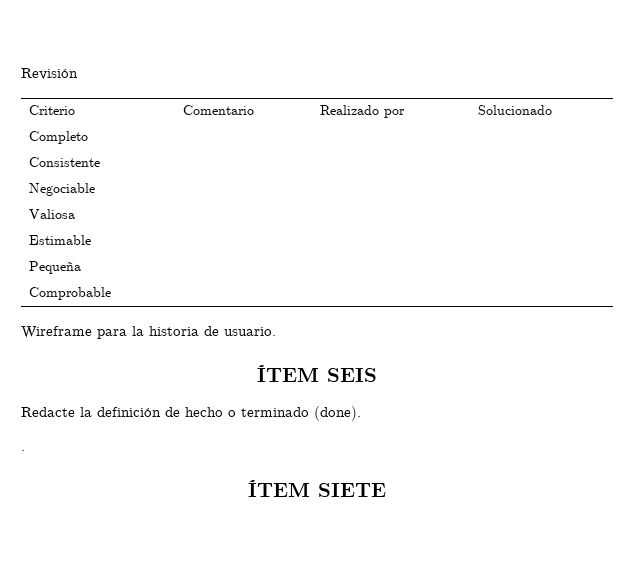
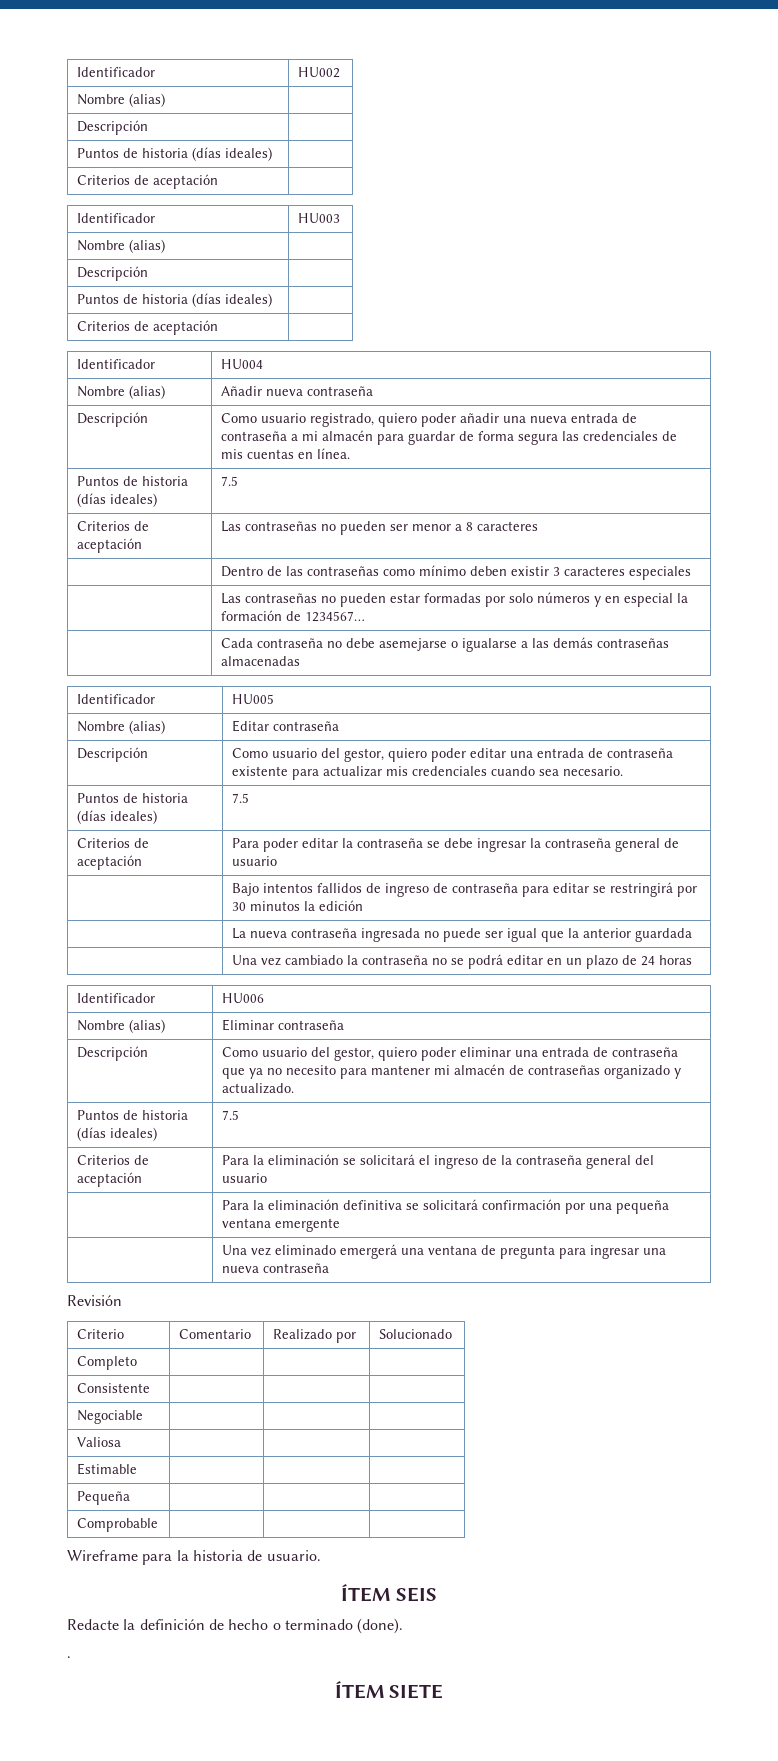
(21, 74) none -> [77,67,156,77] [298,67,341,78] [77,93,166,107] [77,120,149,135] [77,147,273,161] [77,174,219,189] [77,213,156,223] [298,213,341,223] [77,239,166,253] [77,266,149,281] [77,293,273,307] [77,320,219,335] [77,359,156,369] [221,359,264,369] [77,385,166,399] [221,386,374,396] [77,412,149,427] [221,413,638,427] [221,430,678,445] [221,448,351,459] [77,476,189,486] [77,493,158,507] [221,476,239,486] [77,521,150,531] [77,538,143,553] [221,521,539,535] [221,565,692,580] [221,592,689,607] [221,610,366,622] [221,637,670,652] [221,656,301,666] [77,694,156,704] [232,694,275,704] [77,720,166,734] [232,720,340,732] [77,747,149,762] [232,748,674,762] [232,766,624,780] [77,793,189,803] [77,810,158,824] [232,793,250,803] [77,838,150,848] [77,855,143,870] [232,838,680,852] [232,856,278,866] [232,882,698,897] [232,900,364,911] [232,928,693,942] [232,954,693,969] [77,993,156,1003] [222,993,265,1003] [77,1019,166,1033] [222,1019,345,1031] [77,1046,149,1061] [222,1047,679,1061] [222,1064,682,1079] [222,1083,295,1094] [77,1110,189,1120] [77,1127,158,1141] [222,1110,240,1120] [77,1155,150,1165] [77,1172,143,1187] [222,1154,655,1169] [222,1173,268,1183] [222,1199,670,1214] [222,1218,341,1232] [222,1244,667,1259] [222,1263,330,1273] Identificador | HU002 // Nombre (alias) | // Descripción | // Puntos de historia (días ideales) | // Criterios de aceptación | // Identificador | HU003 // Nombre (alias) | // Descripción | // Puntos de historia (días ideales) | // Criterios de aceptación | // Identificador | HU004 // Nombre (alias) | Añadir nueva contraseña // Descripción | Como usuario registrado, quiero poder añadir una nueva entrada de contraseña a mi almacén para guardar de forma segura las credenciales de mis cuentas en línea. // Puntos de historia (días ideales) | 7.5 // Criterios de aceptación | Las contraseñas no pueden ser menor a 8 caracteres // | Dentro de las contraseñas como mínimo deben existir 3 caracteres especiales // | Las contraseñas no pueden estar formadas por solo números y en especial la formación de 1234567… // | Cada contraseña no debe asemejarse o igualarse a las demás contraseñas almacenadas // Identificador | HU005 // Nombre (alias) | Editar contraseña // Descripción | Como usuario del gestor, quiero poder editar una entrada de contraseña existente para actualizar mis credenciales cuando sea necesario. // Puntos de historia (días ideales) | 7.5 // Criterios de aceptación | Para poder editar la contraseña se debe ingresar la contraseña general de usuario // | Bajo intentos fallidos de ingreso de contraseña para editar se restringirá por 30 minutos la edición // | La nueva contraseña ingresada no puede ser igual que la anterior guardada // | Una vez cambiado la contraseña no se podrá editar en un plazo de 24 horas // Identificador | HU006 // Nombre (alias) | Eliminar contraseña // Descripción | Como usuario del gestor, quiero poder eliminar una entrada de contraseña que ya no necesito para mantener mi almacén de contraseñas organizado y actualizado. // Puntos de historia (días ideales) | 7.5 // Criterios de aceptación | Para la eliminación se solicitará el ingreso de la contraseña general del usuario // | Para la eliminación definitiva se solicitará confirmación por una pequeña ventana emergente // | Una vez eliminado emergerá una ventana de pregunta para ingresar una nueva contraseña //

